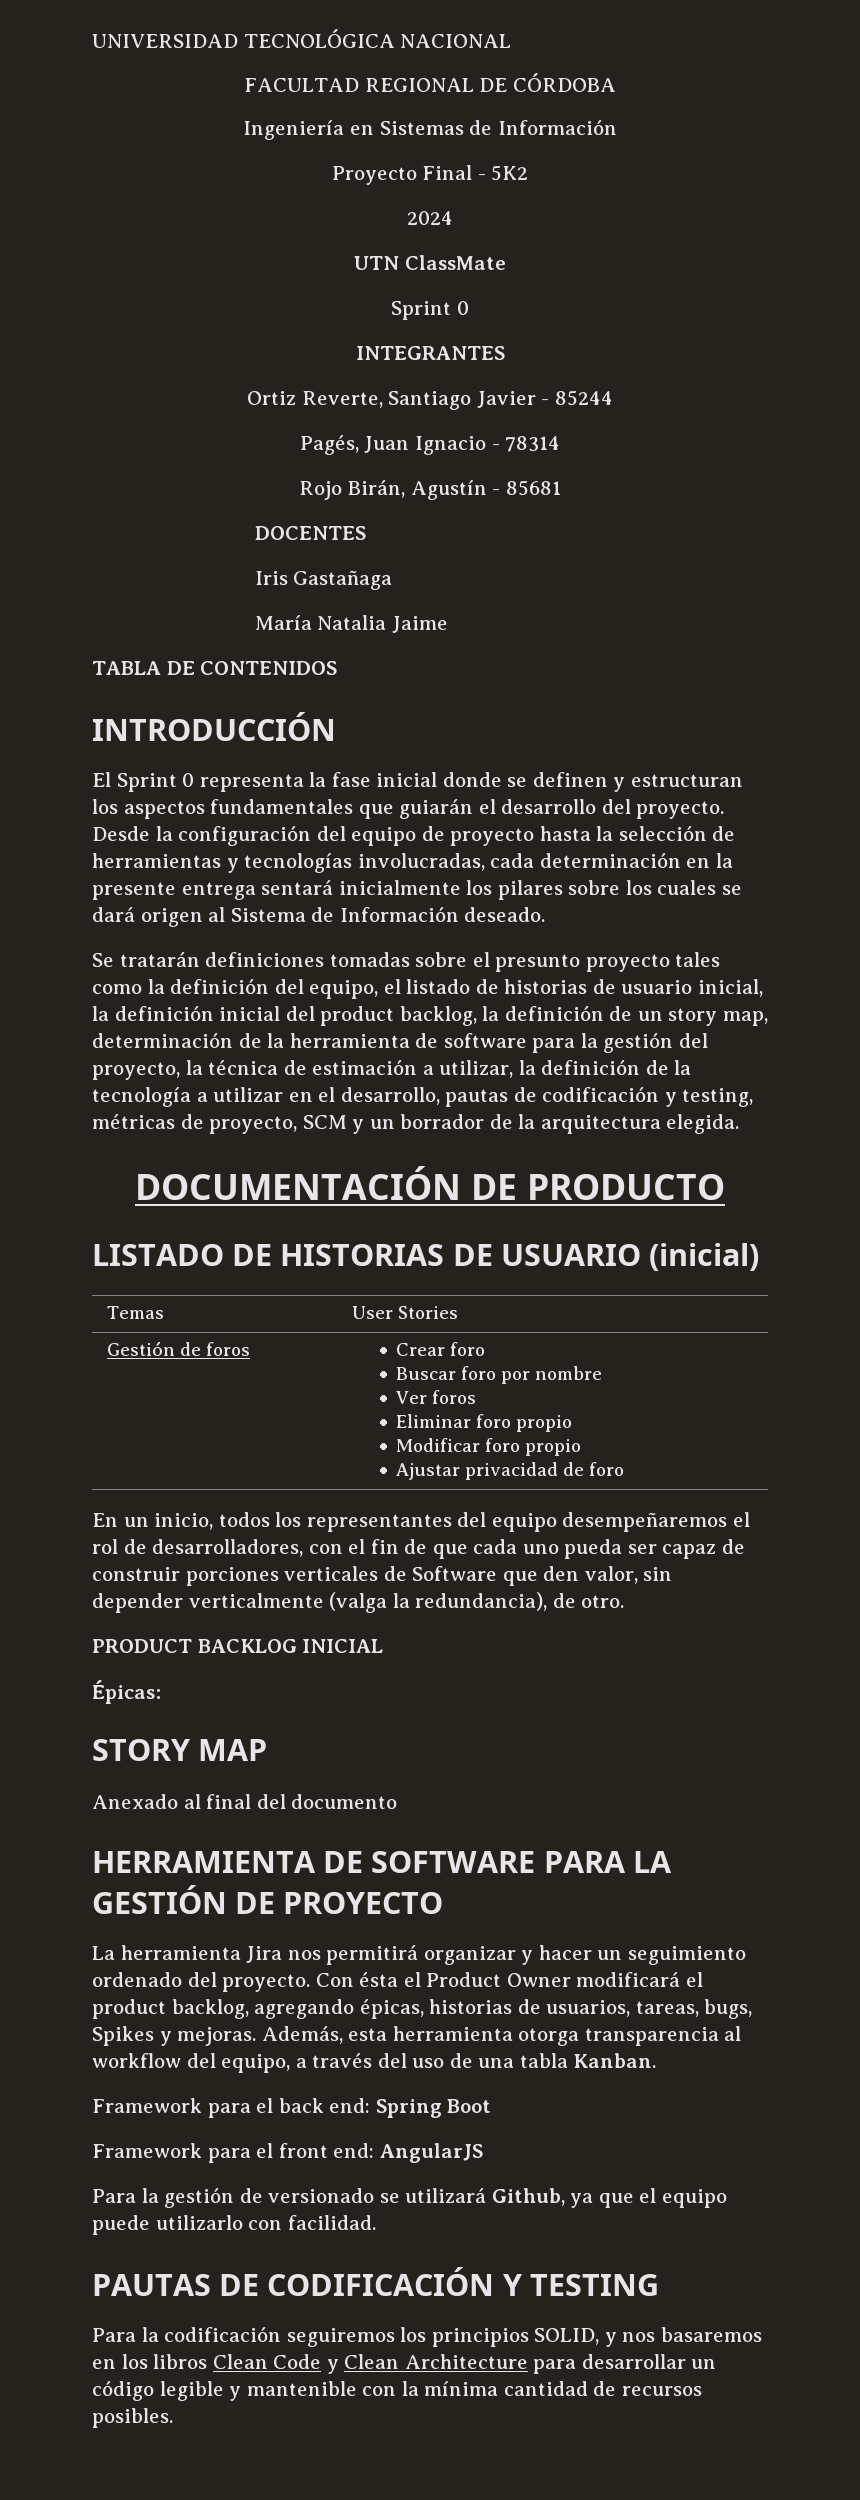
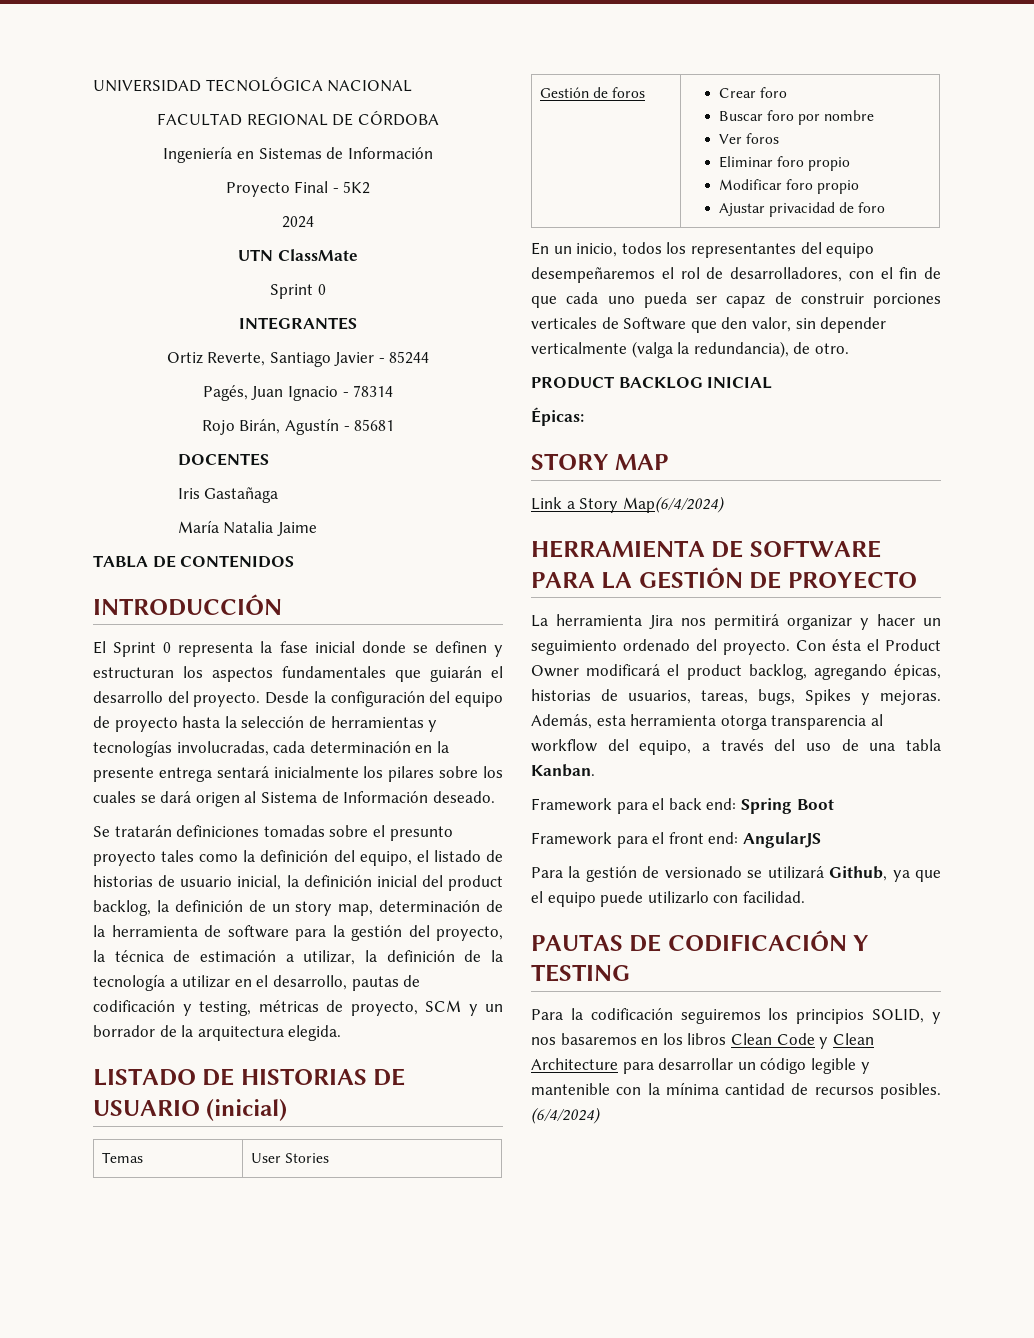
[135,1166,725,1200] // DOCUMENTACIÓN DE PRODUCTO -> (342, 1033) none
[92,1794,398,1809] Anexado al final del documento -> [531,496,725,513] Link a Story Map(6/4/2024)
(173, 2418) none -> [531,1107,601,1124] (6/4/2024)

